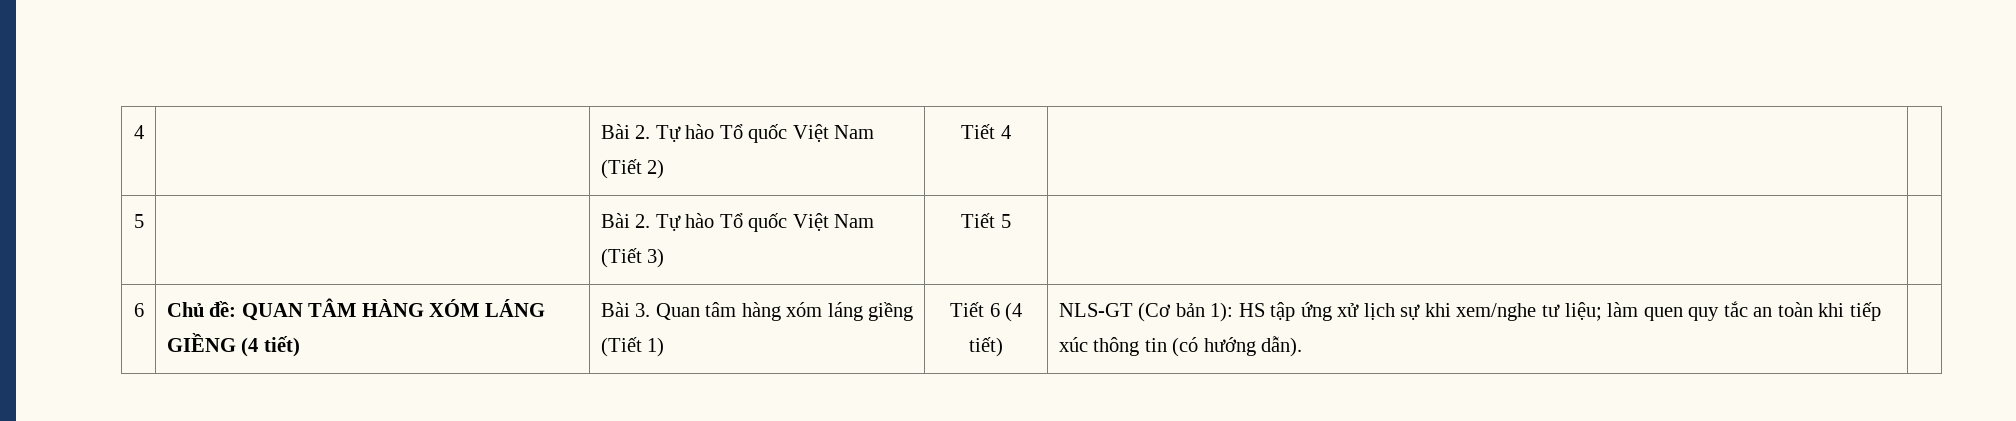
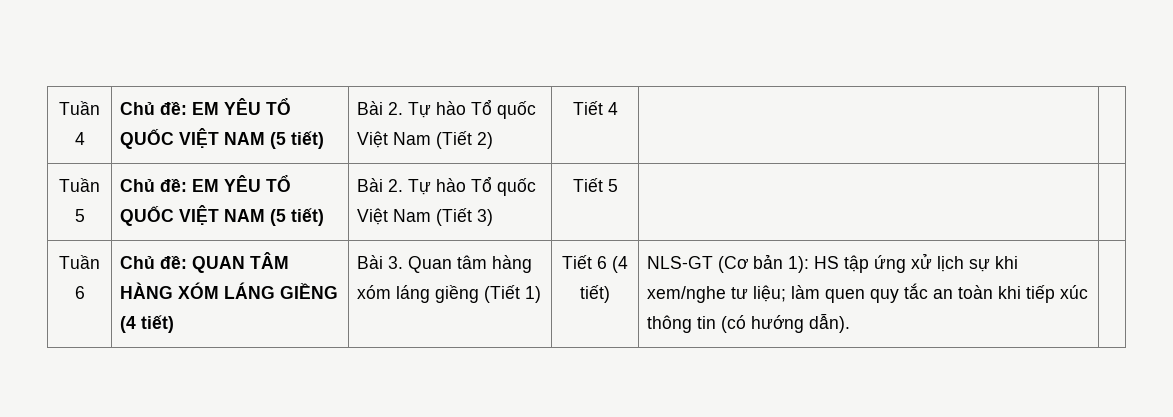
[133,125,144,139] 4 | -> [59,101,100,115] [74,132,85,145] [119,98,291,115] [119,128,324,149] Tuần 4 | Chủ đề: EM YÊU TỔ QUỐC VIỆT NAM (5 tiết)
[133,214,144,228] 5 | -> [59,178,100,192] [74,209,85,222] [119,175,291,192] [119,205,324,226] Tuần 5 | Chủ đề: EM YÊU TỔ QUỐC VIỆT NAM (5 tiết)
(1011, 221) none -> [59,255,100,269] Tuần

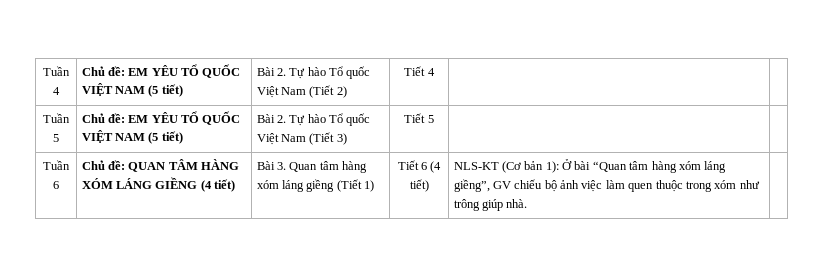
[646,256,713,269] NLS-GT -> [453,162,499,170] NLS-KT
[813,253,1018,273] [646,283,1088,303] [646,313,850,333] HS tập ứng xử lịch sự khi xem/nghe tư liệu; làm quen quy tắc an toàn khi tiếp xúc thông tin (có hướng dẫn). -> [562,159,727,173] [453,179,760,192] [453,199,528,211] Ở bài “Quan tâm hàng xóm láng giềng”, GV chiếu bộ ảnh việc làm quen thuộc trong xóm như trông giúp nhà.

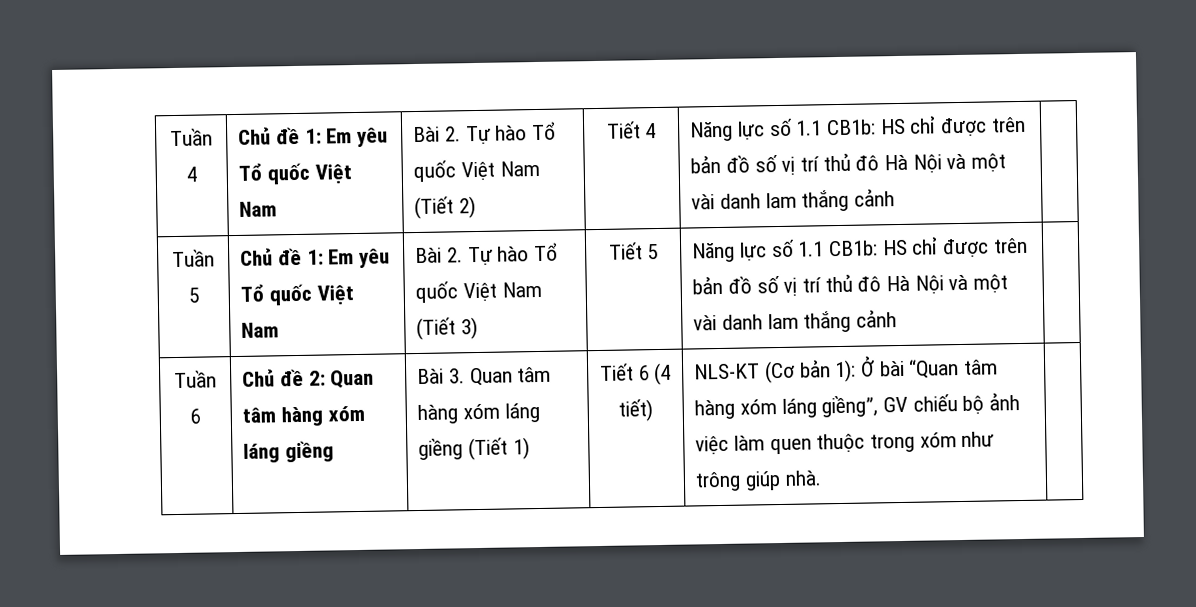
[107,64,241,78] [81,83,183,97] đề: EM YÊU TỔ QUỐC VIỆT NAM (5 tiết) -> [275,126,388,148] [238,162,352,185] [239,201,278,217] đề 1: Em yêu Tổ quốc Việt Nam
[43,113,70,123] [53,134,59,142] [81,111,241,125] [81,130,183,144] | // Tuần 5 | Chủ đề: EM YÊU TỔ QUỐC VIỆT NAM (5 tiết) -> [690,116,1026,142] [690,153,1007,175] [691,189,895,212] [172,249,215,268] [188,287,199,303] [240,247,390,268] [240,283,354,306] [241,322,280,338] Năng lực số 1.1 CB1b: HS chỉ được trên bản đồ số vị trí thủ đô Hà Nội và một vài danh lam thắng cảnh | // Tuần 5 | Chủ đề 1: Em yêu Tổ quốc Việt Nam
[43,160,70,170] [53,181,59,189] [81,159,240,172] [81,177,236,192] | // Tuần 6 | Chủ đề: QUAN TÂM HÀNG XÓM LÁNG GIỀNG (4 tiết) -> [692,237,1028,263] [692,274,1009,296] [693,310,897,333] [174,370,217,389] [190,408,201,424] [242,368,375,389] [242,405,365,427] [243,440,334,463] Năng lực số 1.1 CB1b: HS chỉ được trên bản đồ số vị trí thủ đô Hà Nội và một vài danh lam thắng cảnh | // Tuần 6 | Chủ đề 2: Quan tâm hàng xóm láng giềng

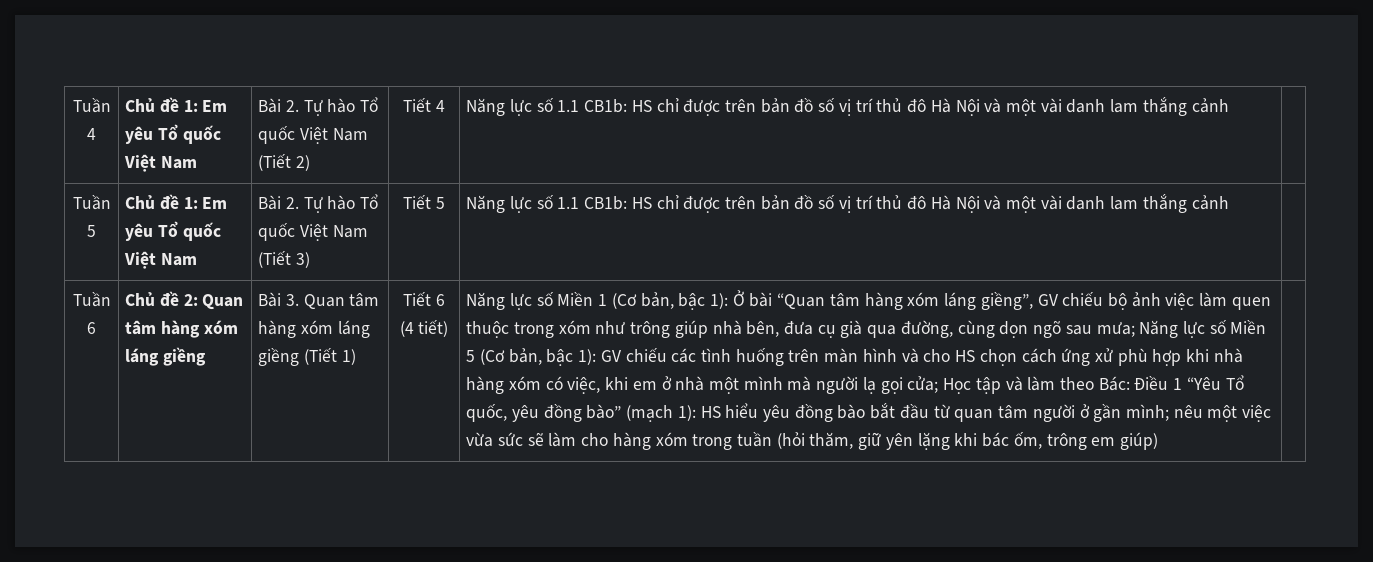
[694,360,831,384] NLS-KT (Cơ bản -> [466,292,706,310] Năng lực số Miền 1 (Cơ bản, bậc
[784,470,822,486] nhà. -> [712,320,1267,338] [466,348,1243,366] [466,375,1244,394] [466,403,1272,422] [466,432,1159,450] nhà bên, đưa cụ già qua đường, cùng dọn ngõ sau mưa; Năng lực số Miền 5 (Cơ bản, bậc 1): GV chiếu các tình huống trên màn hình và cho HS chọn cách ứng xử phù hợp khi nhà hàng xóm có việc, khi em ở nhà một mình mà người lạ gọi cửa; Học tập và làm theo Bác: Điều 1 “Yêu Tổ quốc, yêu đồng bào” (mạch 1): HS hiểu yêu đồng bào bắt đầu từ quan tâm người ở gần mình; nêu một việc vừa sức sẽ làm cho hàng xóm trong tuần (hỏi thăm, giữ yên lặng khi bác ốm, trông em giúp)

